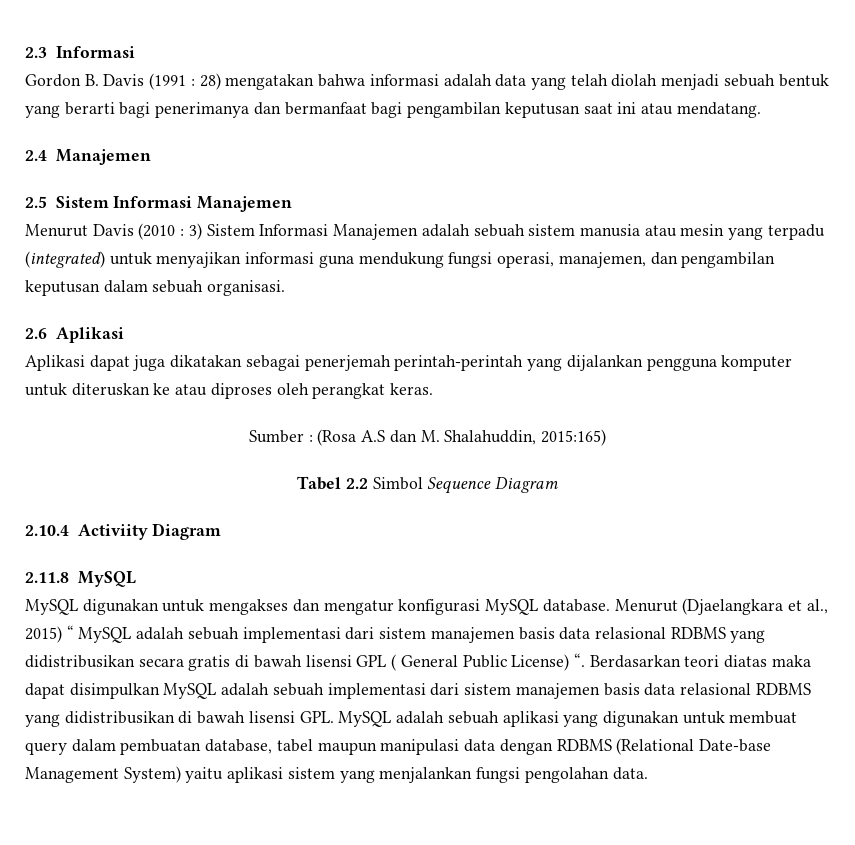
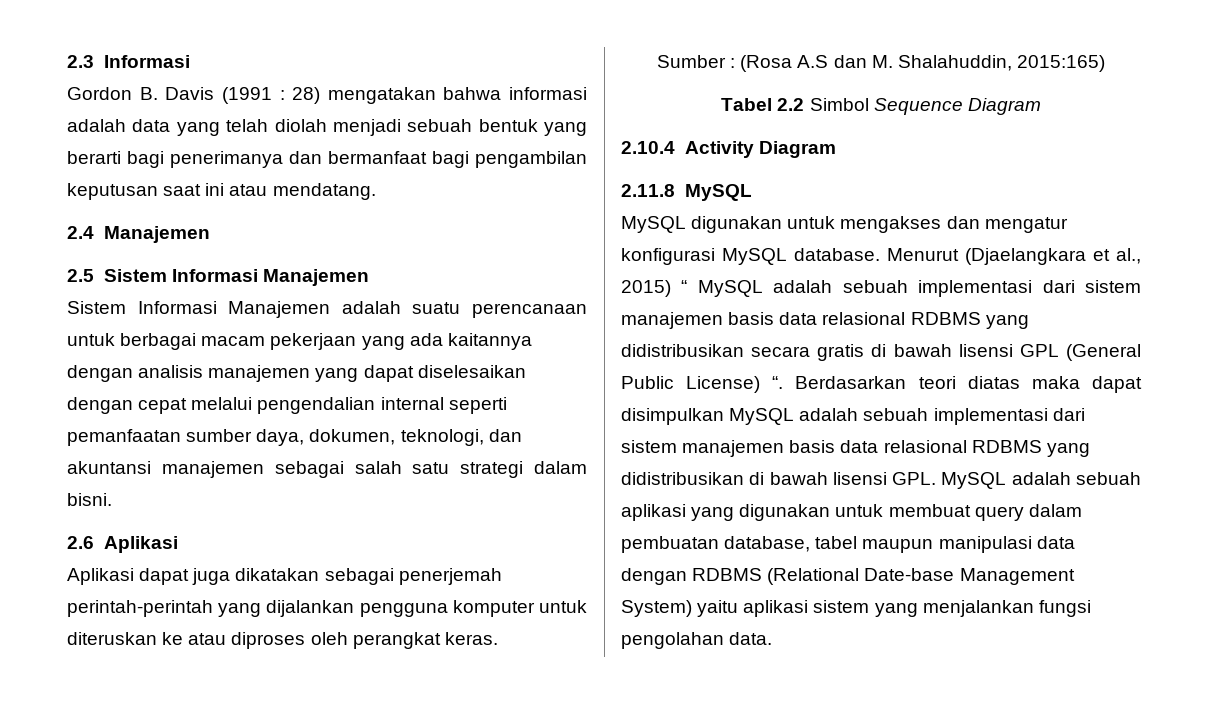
[25,223,825,240] [25,251,776,268] [25,280,286,296] Menurut Davis (2010 : 3) Sistem Informasi Manajemen adalah sebuah sistem manusia atau mesin yang terpadu (integrated) untuk menyajikan informasi guna mendukung fungsi operasi, manajemen, dan pengambilan keputusan dalam sebuah organisasi. -> [67,301,588,318] [67,333,532,350] [67,365,526,382] [67,397,507,414] [67,429,522,446] [67,461,587,478] [67,493,112,506] Sistem Informasi Manajemen adalah suatu perencanaan untuk berbagai macam pekerjaan yang ada kaitannya dengan analisis manajemen yang dapat diselesaikan dengan cepat melalui pengendalian internal seperti pemanfaatan sumber daya, dokumen, teknologi, dan akuntansi manajemen sebagai salah satu strategi dalam bisni.
[77,524,148,540] Activiity -> [684,141,754,158] Activity
[391,654,458,671] ( General -> [1066,344,1141,361] (General

